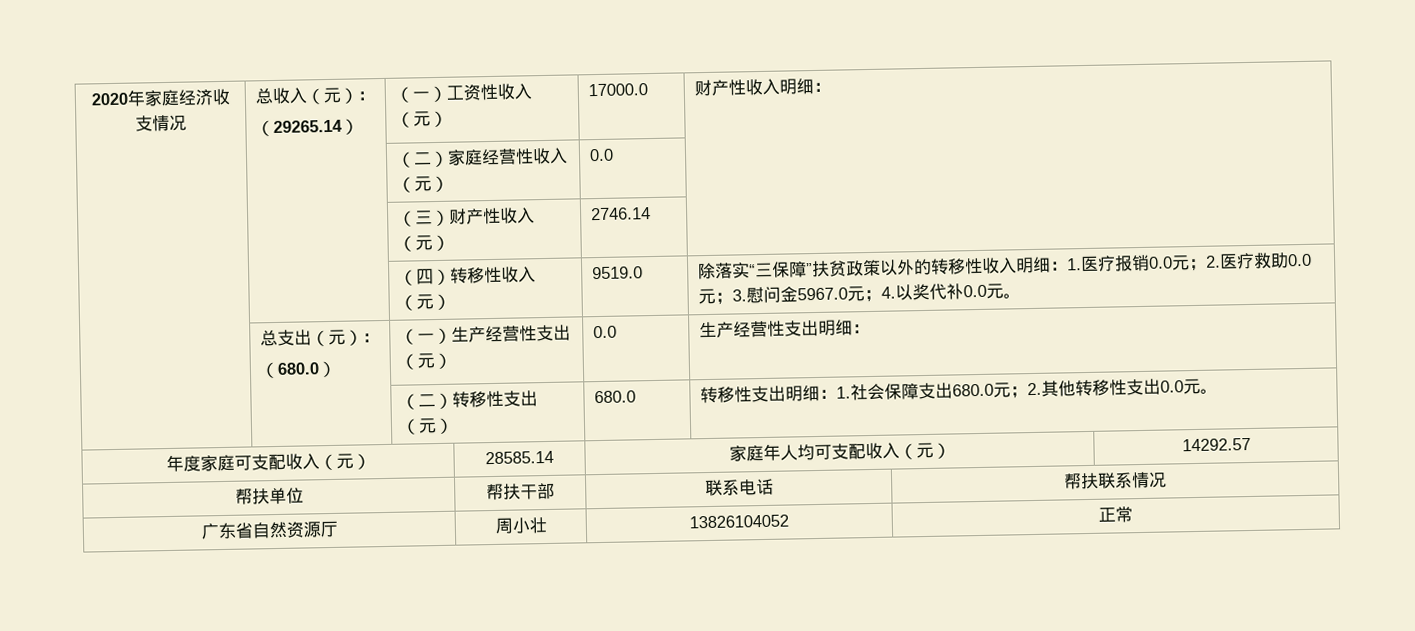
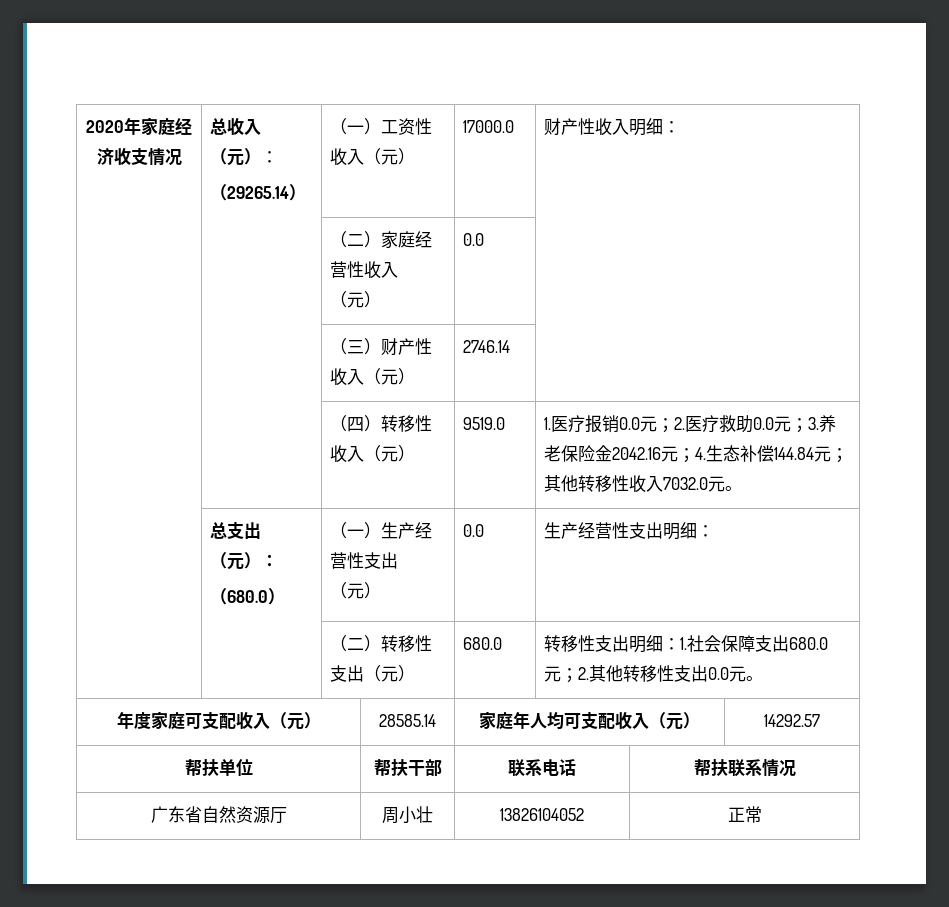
[697,256,1068,280] 除落实“三保障”扶贫政策以外的转移性收入明细： -> (505, 423) none
[745,283,987,304] 慰问金5967.0元；4.以奖代补0.0 -> [818,415,836,432] [543,445,848,463] [543,475,708,493] 养老保险金2042.16元；4.生态补偿144.84元；其他转移性收入7032.0

